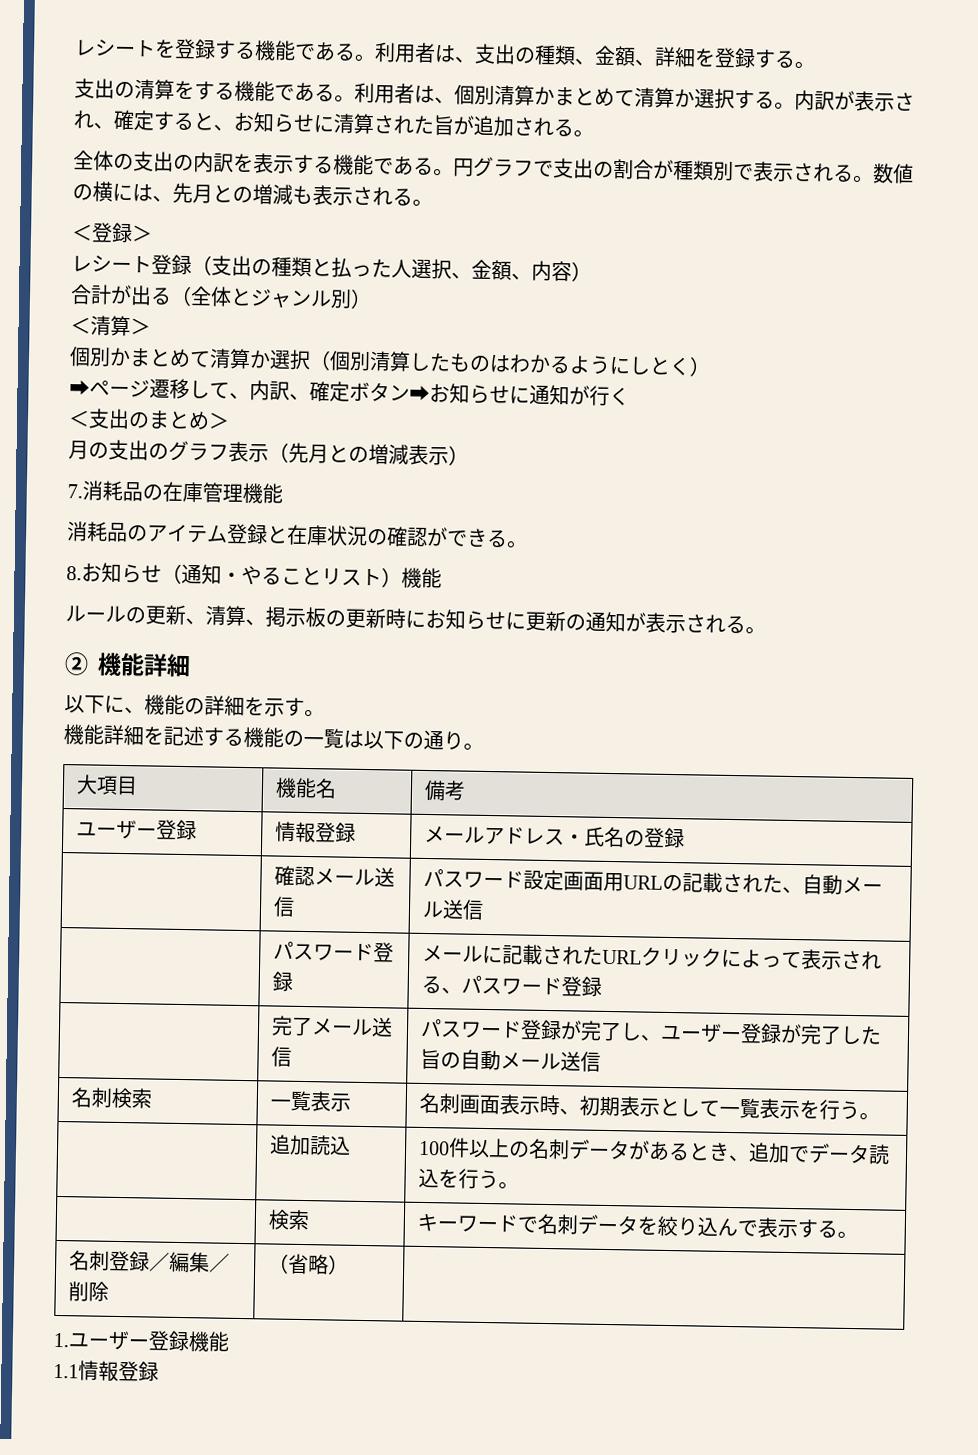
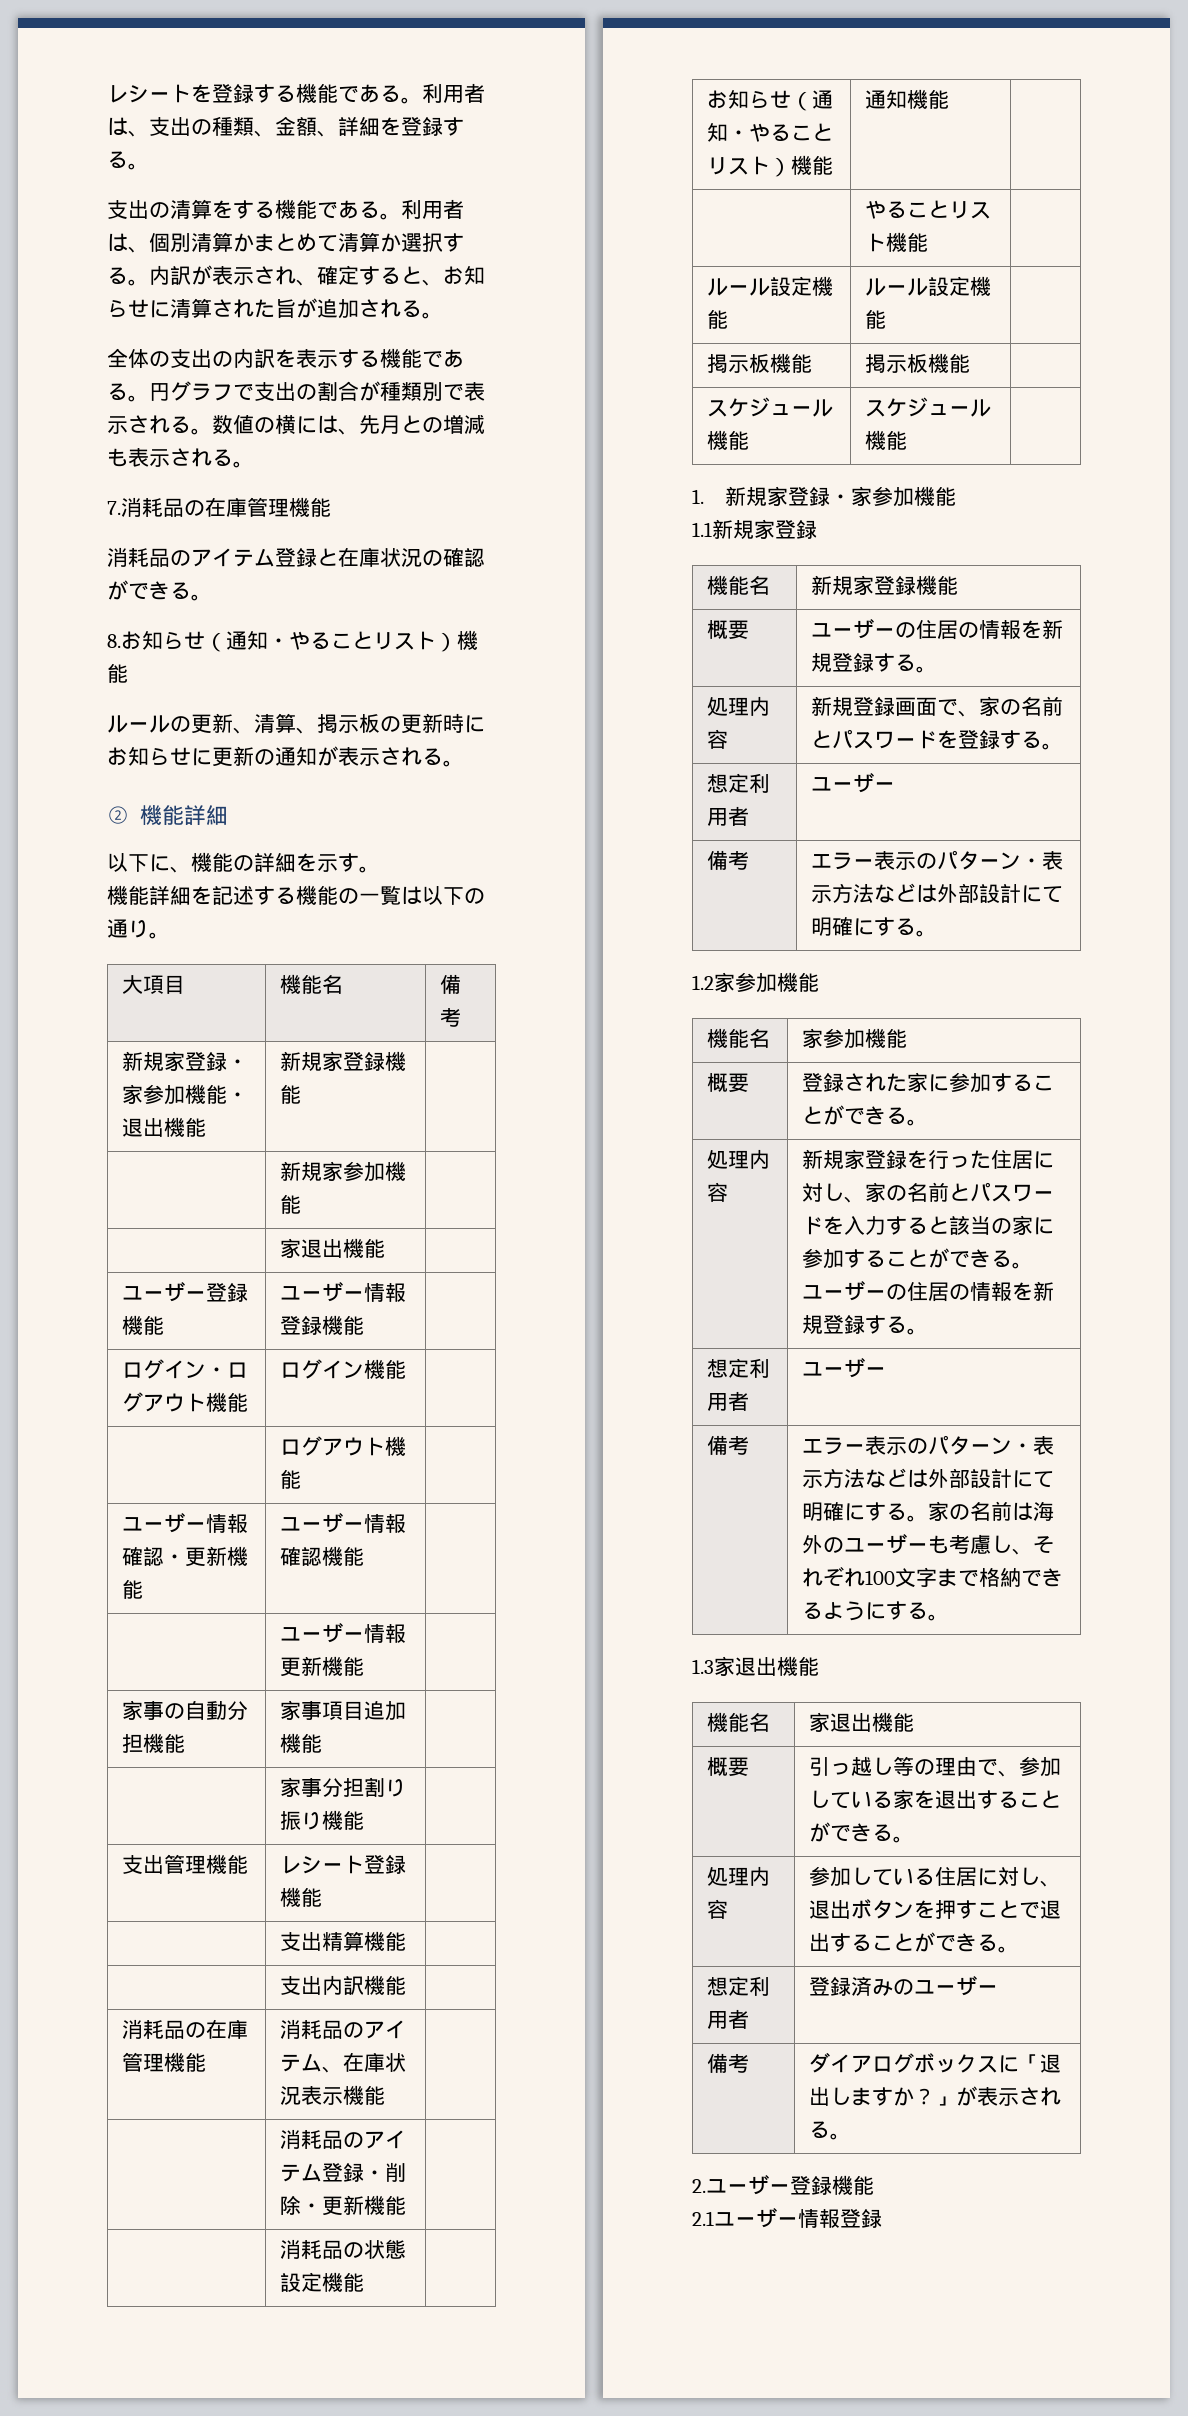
[71,222,153,244] [71,254,592,282] [70,284,372,310] [70,315,151,337] [69,346,711,377] [69,378,630,406] [68,408,230,431] [68,439,469,466] // ＜登録＞ // レシート登録（支出の種類と払った人選択、金額、内容） // 合計が出る（全体とジャンル別） // ＜清算＞ // 個別かまとめて清算か選択（個別清算したものはわかるようにしとく） // ➡ページ遷移して、内訳、確定ボタン➡お知らせに通知が行く // ＜支出のまとめ＞ // 月の支出のグラフ表示（先月との増減表示） -> (254, 464) none
[76,819,198,841] [275,821,357,844] [424,825,686,849] [274,865,396,888] [273,896,296,917] [423,868,884,895] [422,899,485,920] [273,941,395,963] [272,971,294,992] [422,944,883,970] [421,975,603,997] [271,1015,394,1038] [271,1046,293,1067] [420,1018,883,1045] [420,1048,602,1072] [71,1087,154,1109] [270,1090,352,1112] [419,1092,881,1121] [269,1134,352,1156] [418,1137,891,1165] [418,1167,520,1190] [268,1209,311,1231] [417,1213,859,1240] [69,1250,231,1273] [68,1281,110,1302] [268,1253,350,1275] [53,1332,70,1348] // ユーザー登録 | 情報登録 | メールアドレス・氏名の登録 // | 確認メール送信 | パスワード設定画面用URLの記載された、自動メール送信 // | パスワード登録 | メールに記載されたURLクリックによって表示される、パスワード登録 // | 完了メール送信 | パスワード登録が完了し、ユーザー登録が完了した旨の自動メール送信 // 名刺検索 | 一覧表示 | 名刺画面表示時、初期表示として一覧表示を行う。 // | 追加読込 | 100件以上の名刺データがあるとき、追加でデータ読込を行う。 // | 検索 | キーワードで名刺データを絞り込んで表示する。 // 名刺登録／編集／削除 | （省略） | // 1. -> [121,1051,248,1071] [121,1084,248,1105] [121,1117,206,1137] [279,1051,406,1071] [279,1084,301,1104] [279,1161,406,1182] [279,1194,301,1214] [279,1238,385,1258] [121,1282,248,1302] [121,1315,164,1335] [279,1282,406,1302] [279,1315,364,1335] [121,1359,248,1379] [121,1392,248,1412] [279,1359,406,1379] [279,1436,406,1456] [279,1469,301,1489] [121,1513,248,1533] [121,1546,248,1567] [121,1579,143,1599] [279,1513,406,1533] [279,1546,364,1566] [279,1623,406,1643] [279,1656,364,1677] [121,1700,248,1720] [121,1733,185,1753] [279,1700,406,1721] [279,1733,322,1753] [279,1777,406,1797] [279,1810,364,1830] [121,1854,248,1874] [279,1855,406,1874] [279,1887,322,1907] [279,1931,406,1951] [279,1975,406,1995] [121,2019,248,2039] [121,2052,206,2072] [279,2019,406,2039] [279,2052,406,2073] [279,2085,385,2105] [279,2129,406,2149] [279,2162,406,2182] [279,2195,406,2216] [279,2239,406,2259] [279,2272,364,2292] [706,90,833,111] [706,123,833,142] [706,155,833,177] [864,89,949,109] [864,200,991,219] [864,232,928,252] [706,276,833,296] [706,309,728,329] [864,276,991,296] [864,309,886,329] [706,353,812,373] [864,353,970,373] [706,397,833,417] [706,430,749,450] [864,397,991,417] [864,430,907,450] [692,486,956,507] [692,519,817,539] [706,575,770,595] [810,575,958,595] [706,620,749,639] [810,619,1063,640] [810,653,937,673] [706,696,770,716] [706,729,728,749] [810,696,1063,717] [810,729,1063,750] [706,773,770,793] [706,806,749,826] [810,773,895,793] [706,850,749,870] [810,850,1063,870] [810,883,1063,903] [810,917,937,937] [692,972,819,993] [706,1028,770,1048] [801,1028,907,1049] [706,1073,749,1092] [801,1072,1054,1093] [801,1105,928,1126] [706,1149,770,1169] [706,1182,728,1202] [801,1149,1054,1170] [801,1182,1054,1203] [801,1215,1054,1235] [801,1248,1033,1269] [801,1281,1054,1302] [801,1315,928,1335] [706,1358,770,1378] [706,1391,749,1411] [801,1358,886,1378] [706,1435,749,1455] [801,1435,1054,1455] [801,1468,1054,1488] [801,1501,1054,1522] [801,1534,1054,1555] [801,1566,1063,1588] [801,1601,949,1621] [692,1656,819,1676] [706,1712,770,1732] [808,1712,914,1732] [706,1757,749,1776] [808,1756,1061,1777] [808,1789,1061,1809] [808,1822,914,1843] [706,1866,770,1886] [706,1899,728,1919] [808,1866,1061,1887] [808,1899,1061,1919] [808,1932,1019,1953] [706,1976,770,1996] [706,2009,749,2029] [808,1976,998,1996] [706,2053,749,2073] [808,2052,1061,2073] [808,2086,1061,2106] [808,2121,851,2140] [692,2179,706,2193] // 新規家登録・家参加機能・退出機能 | 新規家登録機能 | // | 新規家参加機能 | // | 家退出機能 | // ユーザー登録機能 | ユーザー情報登録機能 | // ログイン・ログアウト機能 | ログイン機能 | // | ログアウト機能 | // ユーザー情報確認・更新機能 | ユーザー情報確認機能 | // | ユーザー情報更新機能 | // 家事の自動分担機能 | 家事項目追加機能 | // | 家事分担割り振り機能 | // 支出管理機能 | レシート登録機能 | // | 支出精算機能 | // | 支出内訳機能 | // 消耗品の在庫管理機能 | 消耗品のアイテム、在庫状況表示機能 | // | 消耗品のアイテム登録・削除・更新機能 | // | 消耗品の状態設定機能 | // お知らせ（通知・やることリスト）機能 | 通知機能 | // | やることリスト機能 | // ルール設定機能 | ルール設定機能 | // 掲示板機能 | 掲示板機能 | // スケジュール機能 | スケジュール機能 | // 1.新規家登録・家参加機能 // 1.1新規家登録 // 機能名 | 新規家登録機能 // 概要 | ユーザーの住居の情報を新規登録する。 // 処理内容 | 新規登録画面で、家の名前とパスワードを登録する。 // 想定利用者 | ユーザー // 備考 | エラー表示のパターン・表示方法などは外部設計にて明確にする。 // 1.2家参加機能 // 機能名 | 家参加機能 // 概要 | 登録された家に参加することができる。 // 処理内容 | 新規家登録を行った住居に対し、家の名前とパスワードを入力すると該当の家に参加することができる。ユーザーの住居の情報を新規登録する。 // 想定利用者 | ユーザー // 備考 | エラー表示のパターン・表示方法などは外部設計にて明確にする。家の名前は海外のユーザーも考慮し、それぞれ100文字まで格納できるようにする。 // 1.3家退出機能 // 機能名 | 家退出機能 // 概要 | 引っ越し等の理由で、参加している家を退出することができる。 // 処理内容 | 参加している住居に対し、退出ボタンを押すことで退出することができる。 // 想定利用者 | 登録済みのユーザー // 備考 | ダイアログボックスに「退出しますか？」が表示される。 // 2.
[53,1363,79,1379] 1.1 -> [692,2208,798,2228] 2.1ユーザー

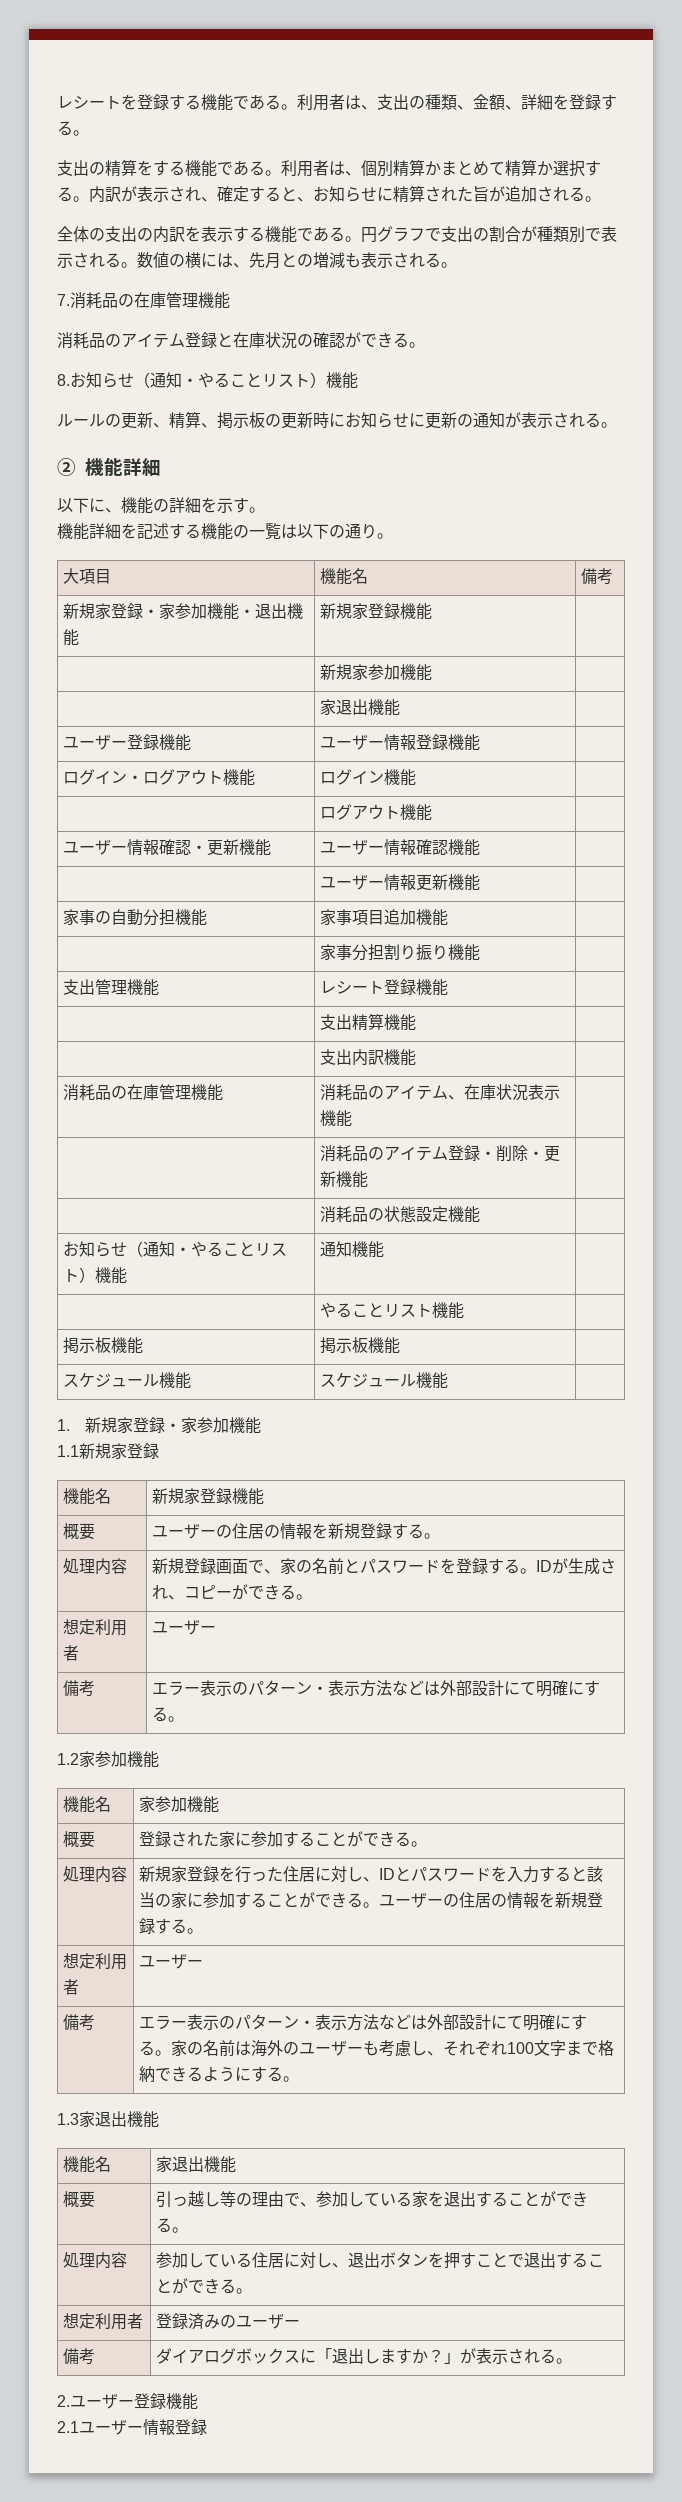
[170,200,191,219] 清 -> [105,160,121,176] 精
[191,233,212,252] 清 -> [393,160,409,176] 精
[338,233,359,252] 清 -> [505,160,521,176] 精
[170,299,191,318] 清 -> [393,186,409,202] 精
[254,714,275,733] 清 -> [169,412,185,428] 精
[706,276,833,296] [706,309,728,329] [864,276,991,296] [864,309,886,329] // ルール設定機能 | ルール設定機能 | -> (465, 1310) none
(1063, 746) none -> [536,1558,617,1575] [152,1584,313,1600] IDが生成され、コピーができる。
[864,1182,949,1202] 家の名前 -> [379,1868,396,1880] ID

